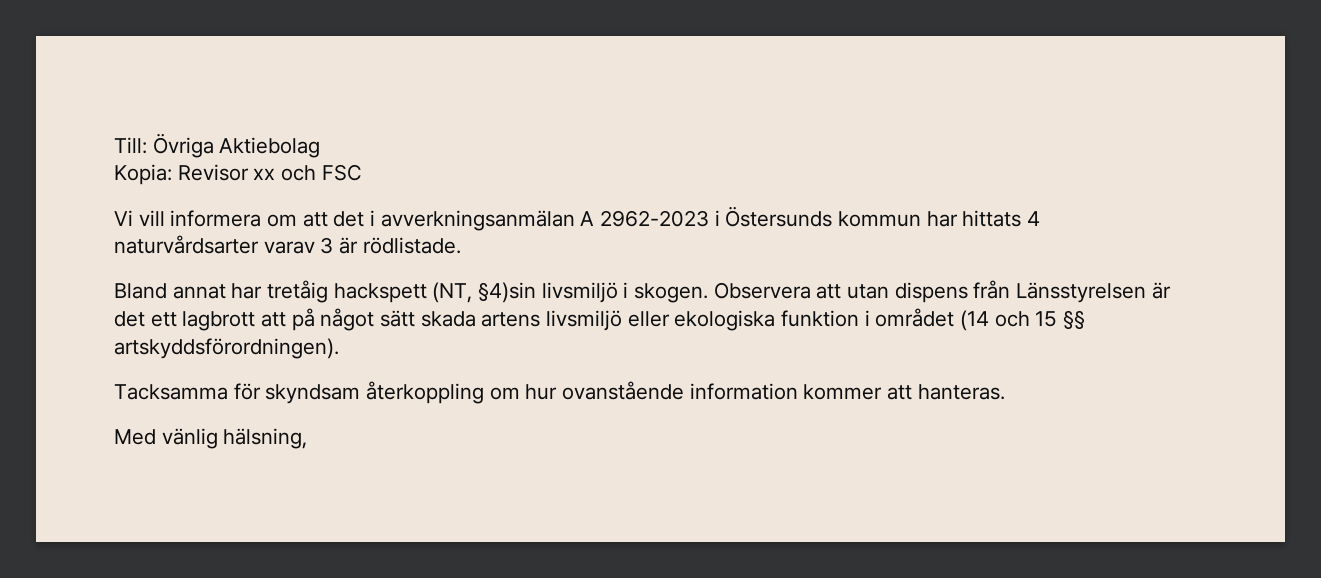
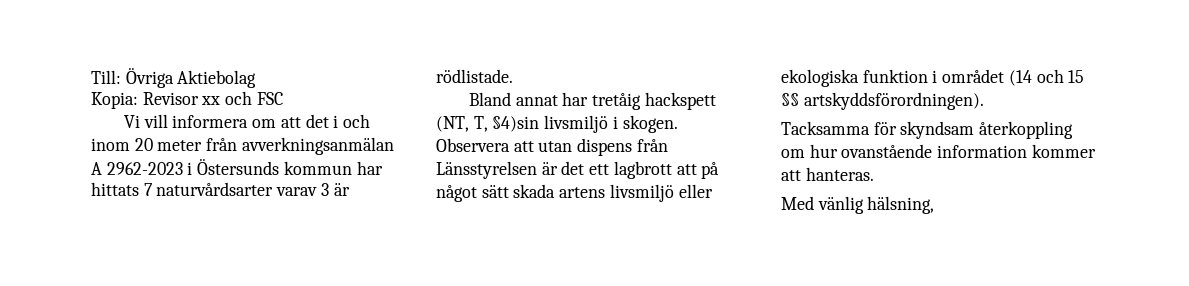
(376, 218) none -> [343,114,371,128] [91,138,238,151] och inom 20 meter från
[1027,211,1041,226] 4 -> [143,183,153,196] 7
(473, 292) none -> [473,116,488,132] T,

